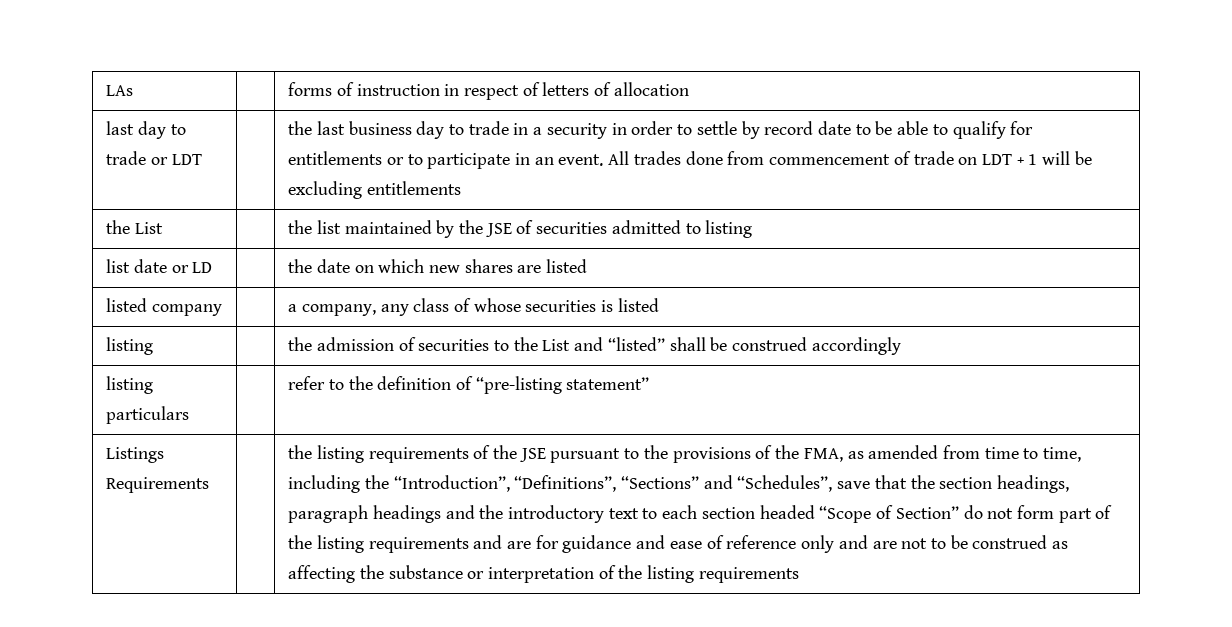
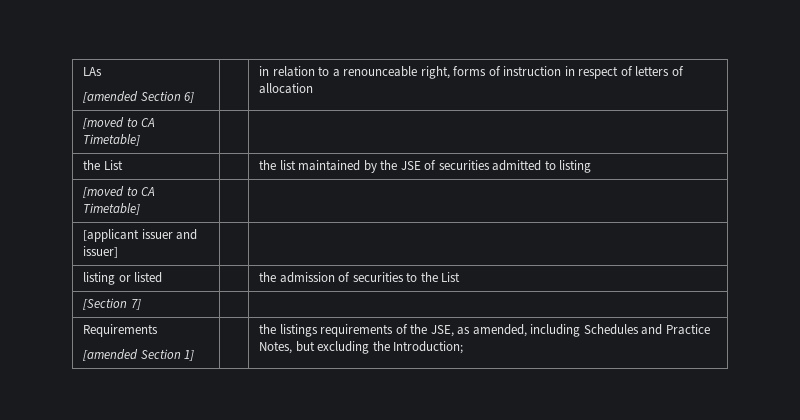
(134, 90) | | -> [83,91,195,103] [259,66,450,79] // [amended Section 6] | | in relation to a renounceable right,
[106,121,186,139] [106,151,202,165] [288,121,1034,139] [288,151,1092,169] [288,181,461,199] last day to trade or LDT | | the last business day to trade in a security in order to settle by record date to be able to qualify for entitlements or to participate in an event. All trades done from commencement of trade on LDT + 1 will be excluding entitlements -> [83,117,156,129] [83,134,141,146] [moved to CA Timetable] | |
[106,259,213,273] [288,259,588,273] [106,298,222,316] [288,298,659,316] [106,337,154,355] list date or LD | | the date on which new shares are listed // listed company | | a company, any class of whose securities is listed // listing -> [83,186,156,198] [83,203,141,215] [83,229,198,242] [83,246,119,258] [83,272,163,285] [moved to CA Timetable] | | // [applicant issuer and issuer] | | // listing or listed
[574,337,901,355] [106,376,154,394] [106,406,190,424] [288,376,650,394] [106,447,165,463] [106,477,210,493] [288,445,364,463] and “listed” shall be construed accordingly // listing particulars | | refer to the definition of “pre-listing statement” // Listings Requirements | | the listing -> [83,298,141,310] [83,324,159,337] [83,349,195,361] [259,324,318,337] // [Section 7] | | // Requirements // [amended Section 1] | | the listings
[519,445,1082,463] [288,475,1070,493] [288,505,1113,523] [288,535,1069,553] [288,565,799,583] JSE pursuant to the provisions of the FMA, as amended from time to time, including the “Introduction”, “Definitions”, “Sections” and “Schedules”, save that the section headings, paragraph headings and the introductory text to each section headed “Scope of Section” do not form part of the listing requirements and are for guidance and ease of reference only and are not to be construed as affecting the substance or interpretation of the listing requirements -> [430,324,710,337] [259,341,464,354] JSE, as amended, including Schedules and Practice Notes, but excluding the Introduction;

